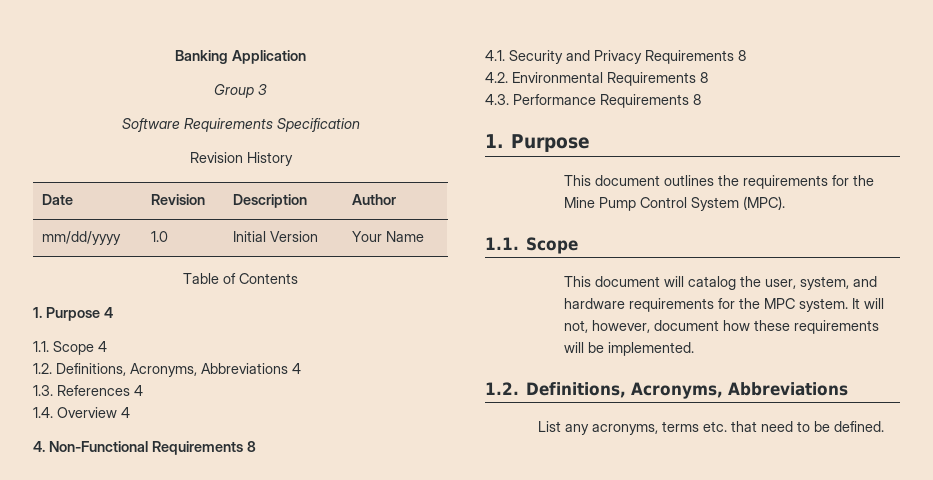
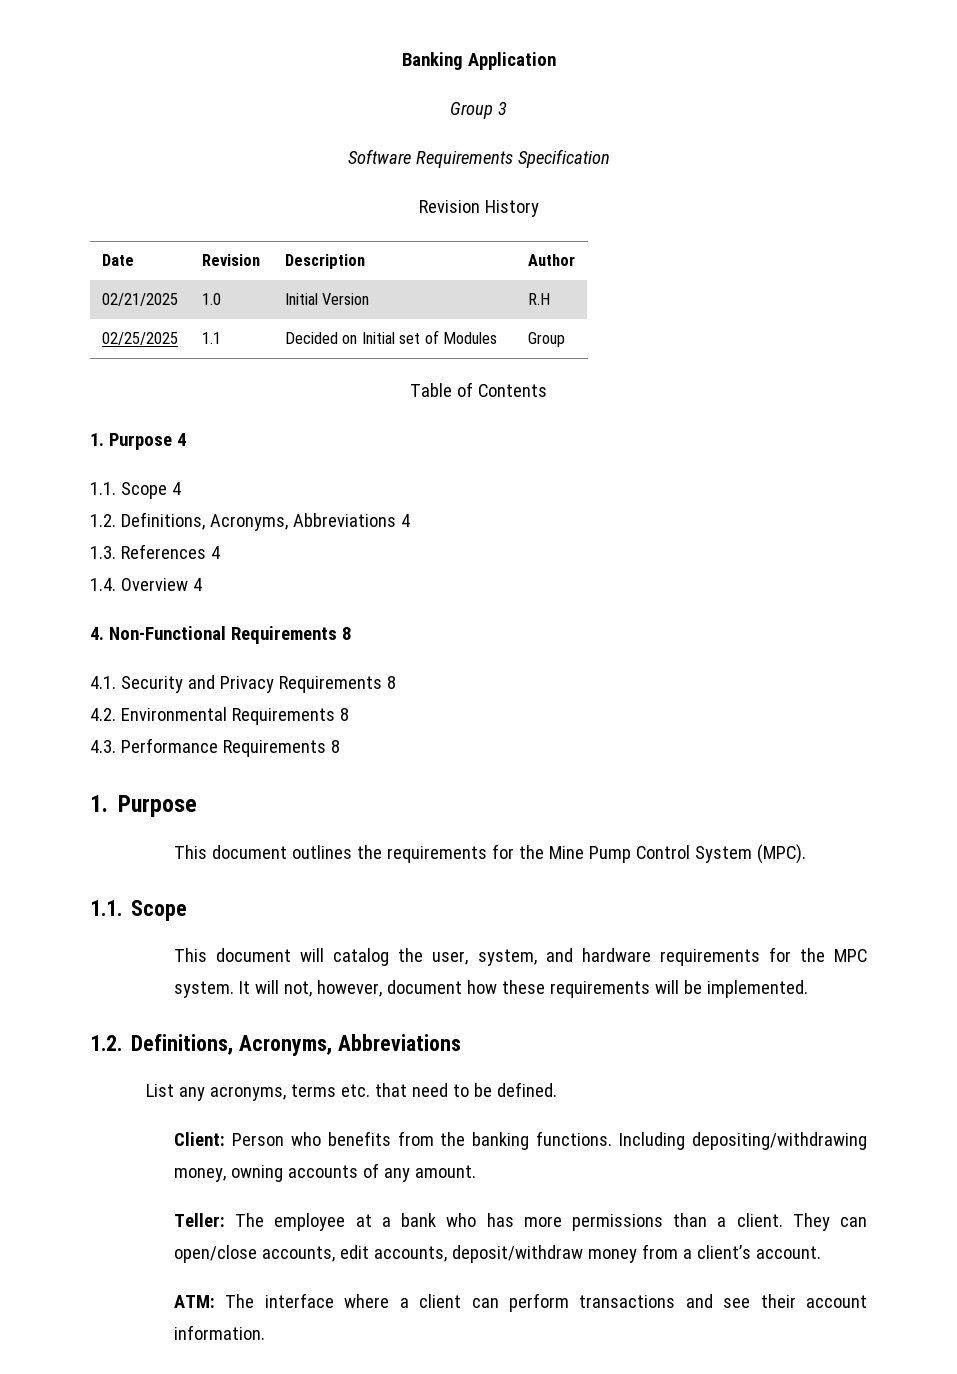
[41,231,121,245] mm/dd/yyyy -> [101,293,178,306] 02/21/2025
[351,231,424,242] Your Name -> [527,293,550,305] [101,332,178,345] [201,332,221,344] [284,330,498,344] [527,332,565,347] R.H // 02/25/2025 | 1.1 | Decided on Initial set of Modules | Group
(884, 426) none -> [174,1131,867,1150] [174,1163,476,1182] [174,1213,868,1231] [174,1244,821,1263] [174,1293,867,1312] [174,1325,266,1340] // Client: Person who benefits from the banking functions. Including depositing/withdrawing money, owning accounts of any amount. // Teller: The employee at a bank who has more permissions than a client. They can open/close accounts, edit accounts, deposit/withdraw money from a client’s account. // ATM: The interface where a client can perform transactions and see their account information.

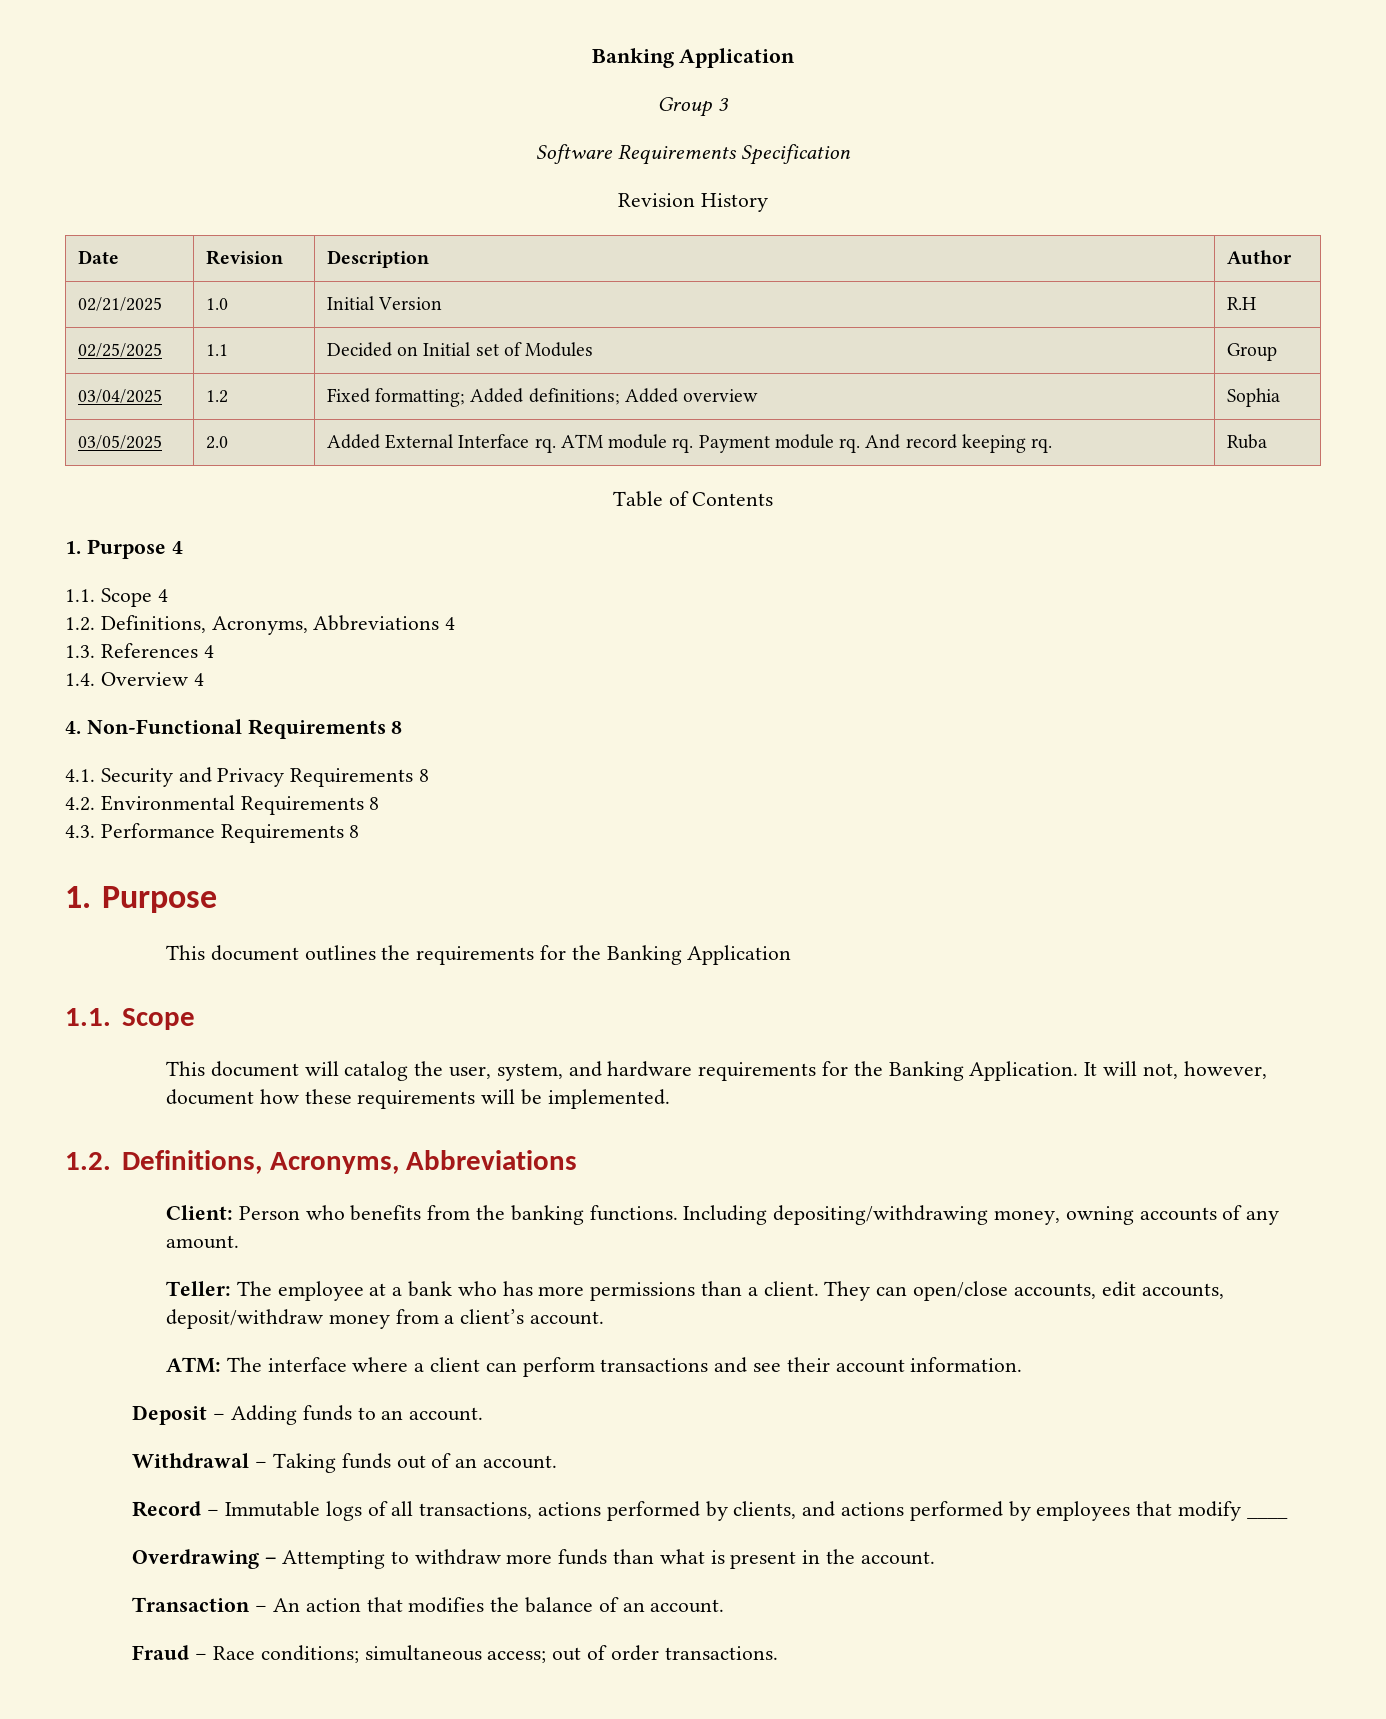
(565, 339) none -> [77,389,162,403] [205,390,228,403] [326,388,759,407] [1226,388,1280,407] [77,435,162,449] [205,436,228,449] [326,434,1053,453] [1226,434,1267,449] // 03/04/2025 | 1.2 | Fixed formatting; Added definitions; Added overview | Sophia // 03/05/2025 | 2.0 | Added External Interface rq. ATM module rq. Payment module rq. And record keeping rq. | Ruba
[548,844,806,864] Mine Pump Control System (MPC). -> [606,945,792,965] Banking Application
[834,949,867,962] [174,981,235,998] MPC system. -> [888,1061,1079,1081] Banking Application.
[146,1082,557,1101] // List any acronyms, terms etc. that need to be defined. -> (578, 1160) none
(266, 1332) none -> [132,1405,484,1425] [132,1453,557,1473] [132,1501,1288,1521] [132,1549,935,1569] [132,1597,725,1613] [132,1645,778,1663] // Deposit – Adding funds to an account. // Withdrawal – Taking funds out of an account. // Record – Immutable logs of all transactions, actions performed by clients, and actions performed by employees that modify ____ // Overdrawing – Attempting to withdraw more funds than what is present in the account. // Transaction – An action that modifies the balance of an account. // Fraud – Race conditions; simultaneous access; out of order transactions.

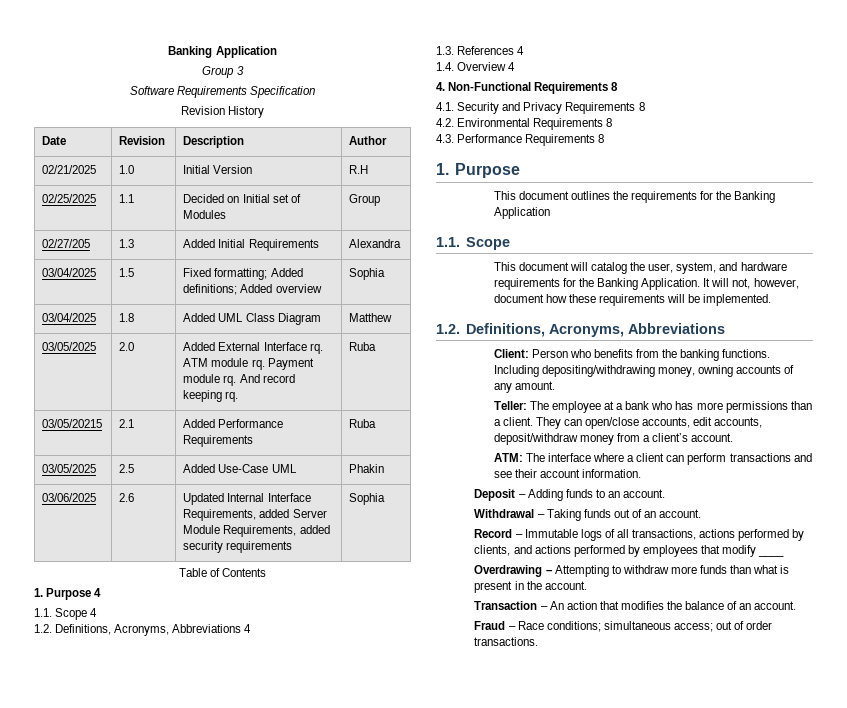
[77,389,162,403] [205,390,228,403] // 03/04/2025 | 1.2 -> [42,239,91,248] [119,239,135,248] [183,239,319,251] [349,239,402,248] [42,268,97,277] [119,268,135,277] // 02/27/205 | 1.3 | Added Initial Requirements | Alexandra // 03/04/2025 | 1.5
(1280, 397) none -> [42,313,97,322] [119,313,135,322] [183,313,321,325] [349,313,393,322] // 03/04/2025 | 1.8 | Added UML Class Diagram | Matthew
(1267, 441) none -> [42,419,103,428] [119,419,135,428] [183,419,284,428] [183,435,254,447] [349,419,377,428] [42,464,97,473] [119,464,135,473] [183,464,297,473] [349,464,385,473] [42,493,97,502] [119,493,135,502] [183,493,311,505] [183,509,327,521] [183,525,330,537] [183,541,293,553] [349,493,386,505] // 03/05/20215 | 2.1 | Added Performance Requirements | Ruba // 03/05/2025 | 2.5 | Added Use-Case UML | Phakin // 03/06/2025 | 2.6 | Updated Internal Interface Requirements, added Server Module Requirements, added security requirements | Sophia

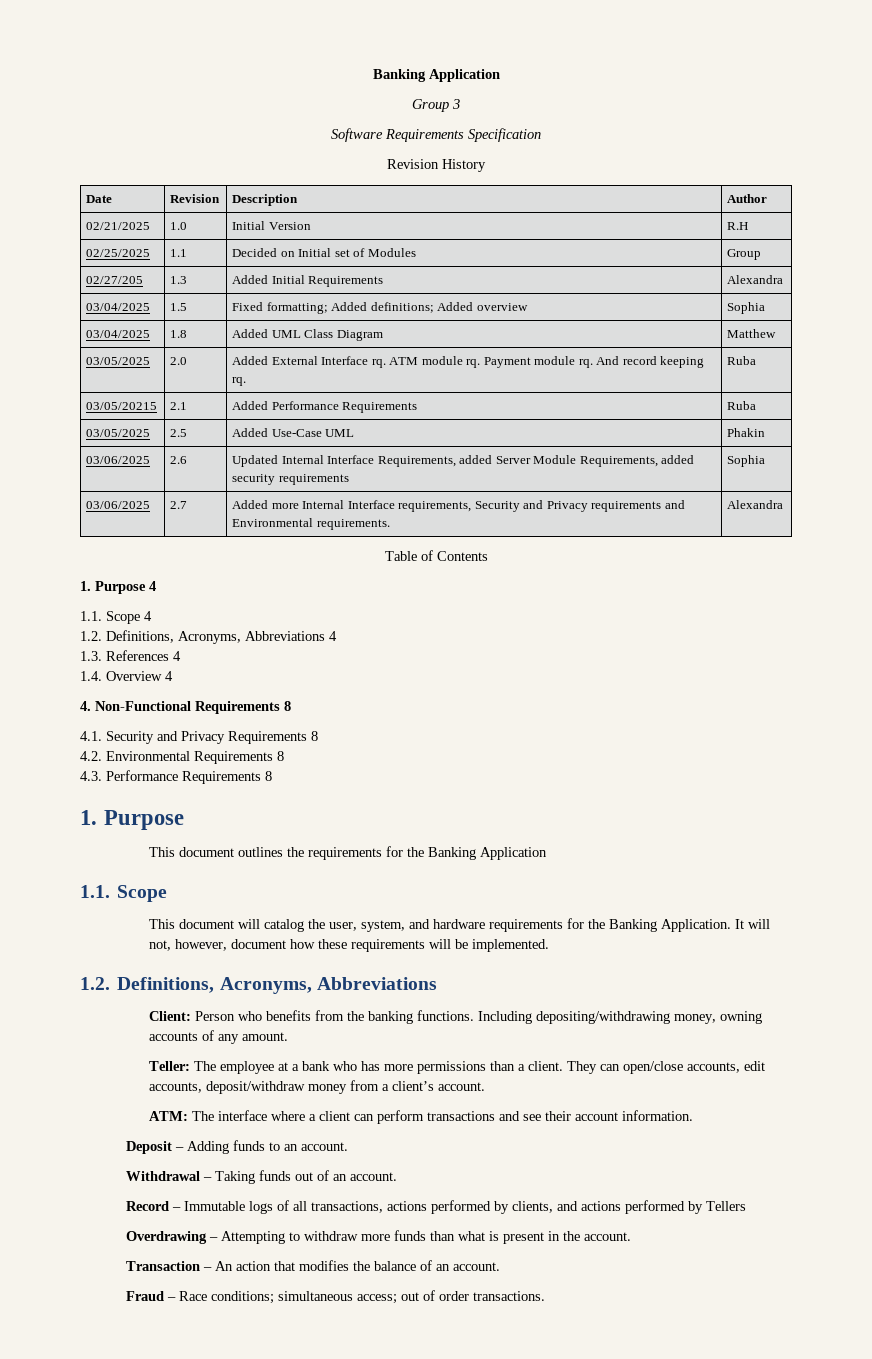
(386, 499) none -> [86,501,151,509] [170,501,188,509] [232,500,685,512] [232,518,390,530] [727,500,784,509] // 03/06/2025 | 2.7 | Added more Internal Interface requirements, Security and Privacy requirements and Environmental requirements. | Alexandra
[642,545,785,557] employees that modify ____ -> [705,1201,746,1211] Tellers

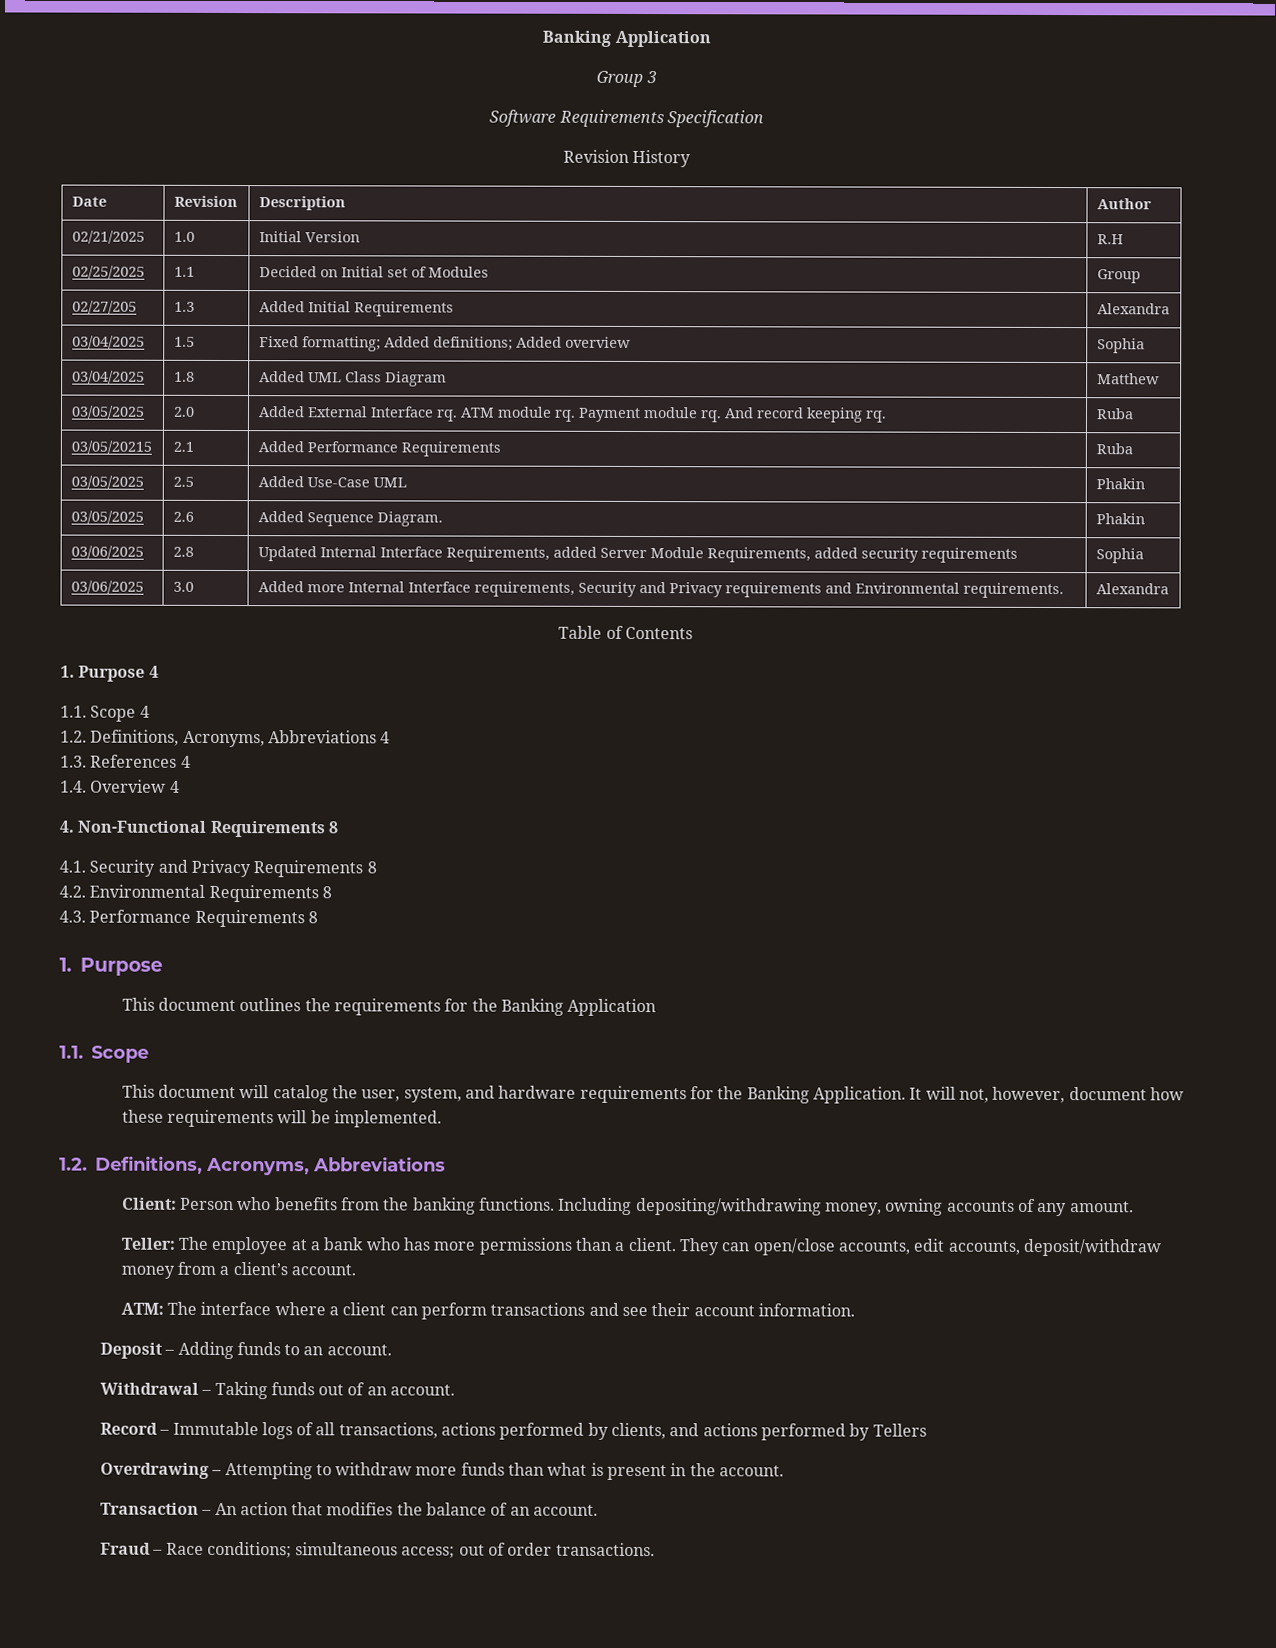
[86,456,151,464] [170,456,188,464] // 03/06/2025 | 2.6 -> [70,510,144,524] [172,511,194,522] [257,511,443,527] [1095,513,1145,525] [70,545,144,559] [172,546,194,557] // 03/05/2025 | 2.6 | Added Sequence Diagram. | Phakin // 03/06/2025 | 2.8
[170,501,188,509] 2.7 -> [172,581,194,592] 3.0

